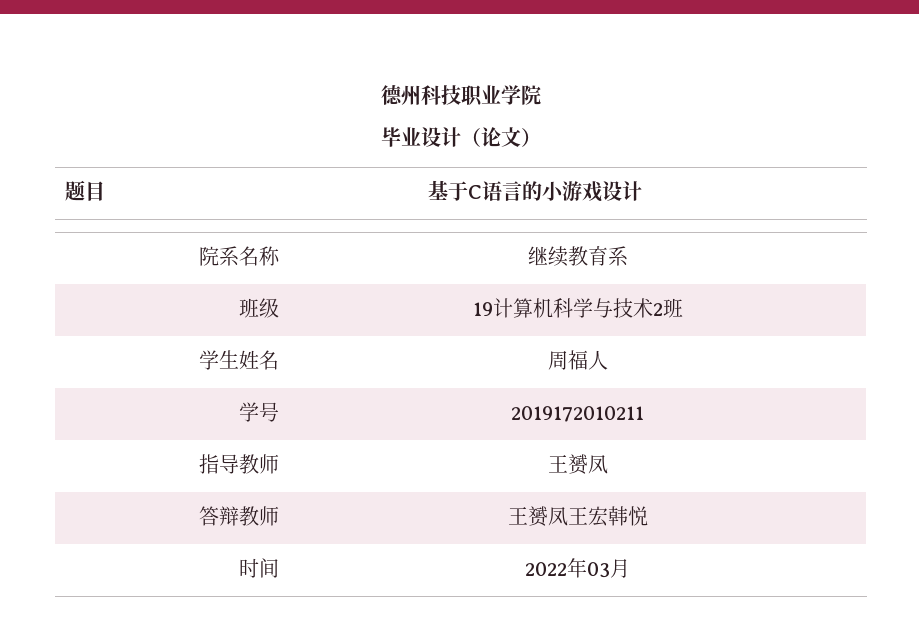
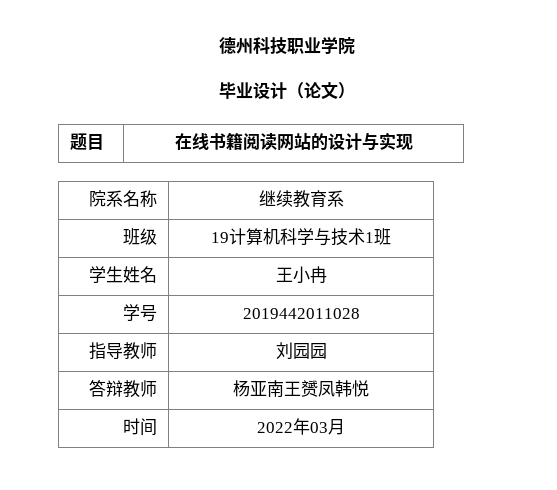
[427,180,642,202] 基于C语言的小游戏设计 -> [174,132,413,151] 在线书籍阅读网站的设计与实现
[652,303,663,316] 2 -> [364,232,374,243] 1
[547,350,608,370] 周福人 -> [275,266,327,284] 王小冉
[511,406,644,422] 2019172010211 -> [242,308,360,319] 2019442011028
[547,454,608,474] 王赟凤 -> [275,342,327,359] 刘园园
[507,506,608,527] 王赟凤王宏 -> [233,380,335,397] 杨亚南王赟凤

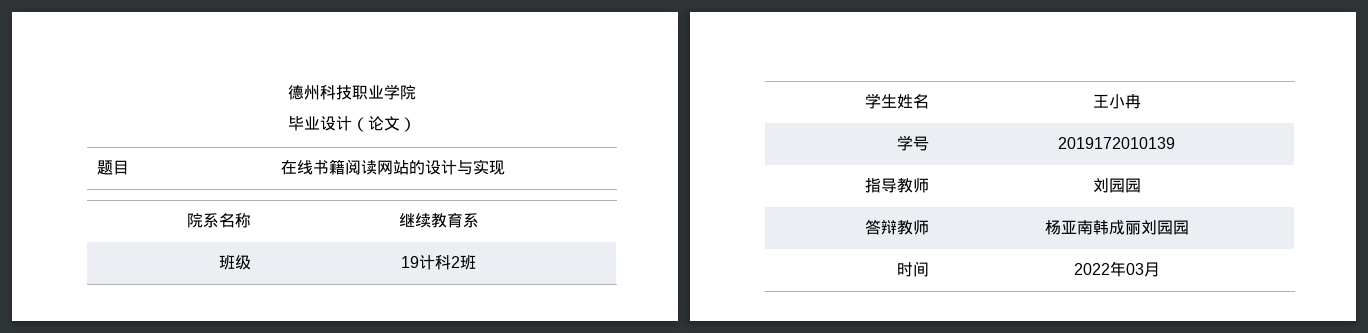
[246,228,374,246] 算机科学与技术1 -> [435,255,460,270] 科2
[242,308,360,319] 2019442011028 -> [1058,137,1175,149] 2019172010139
[284,380,369,397] 王赟凤韩悦 -> [1092,220,1189,235] 韩成丽刘园园

